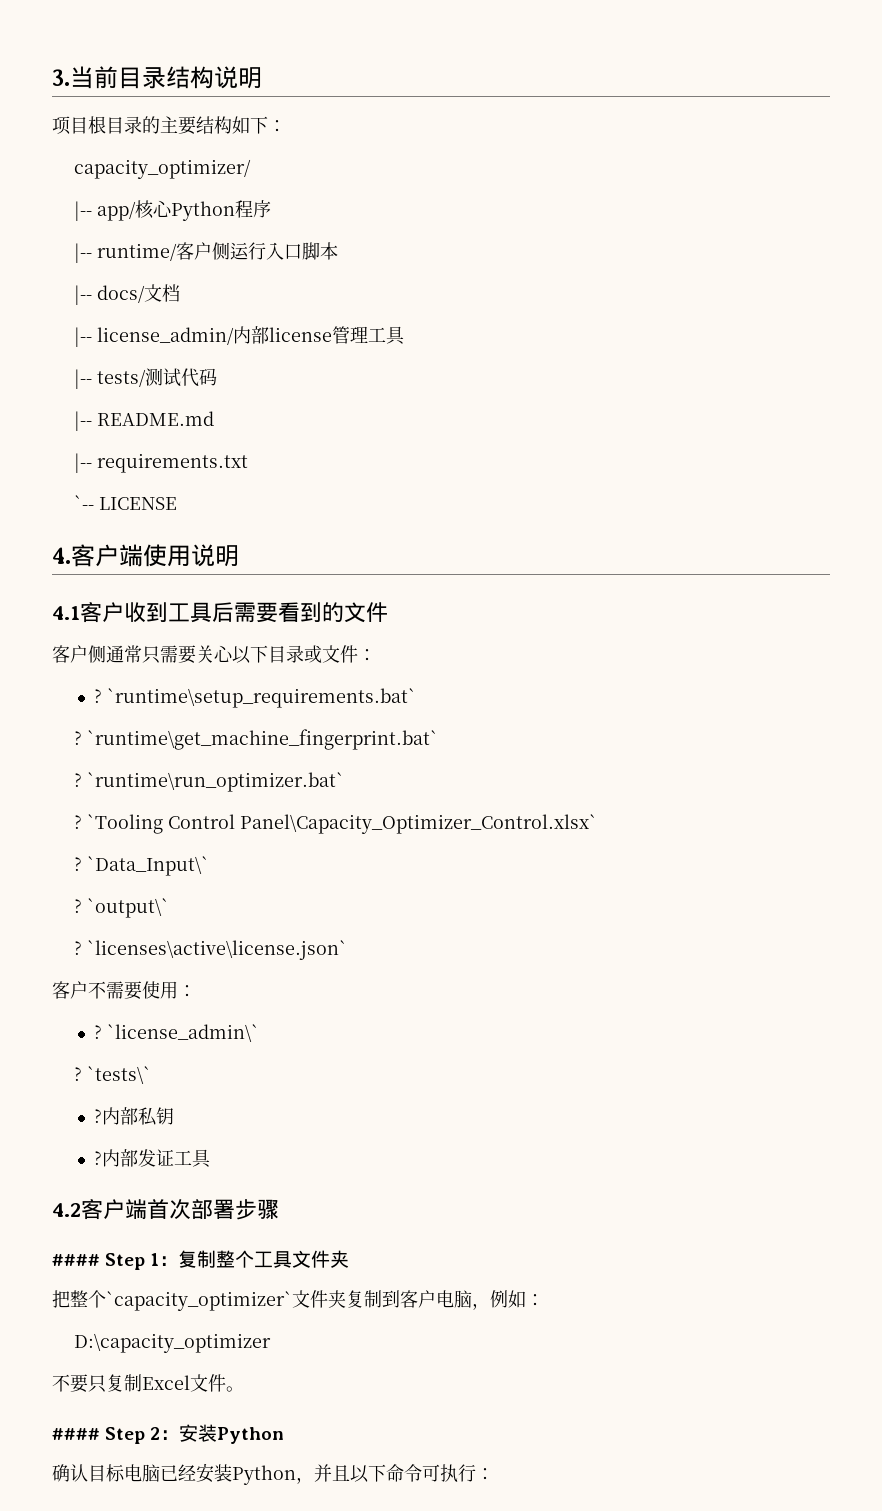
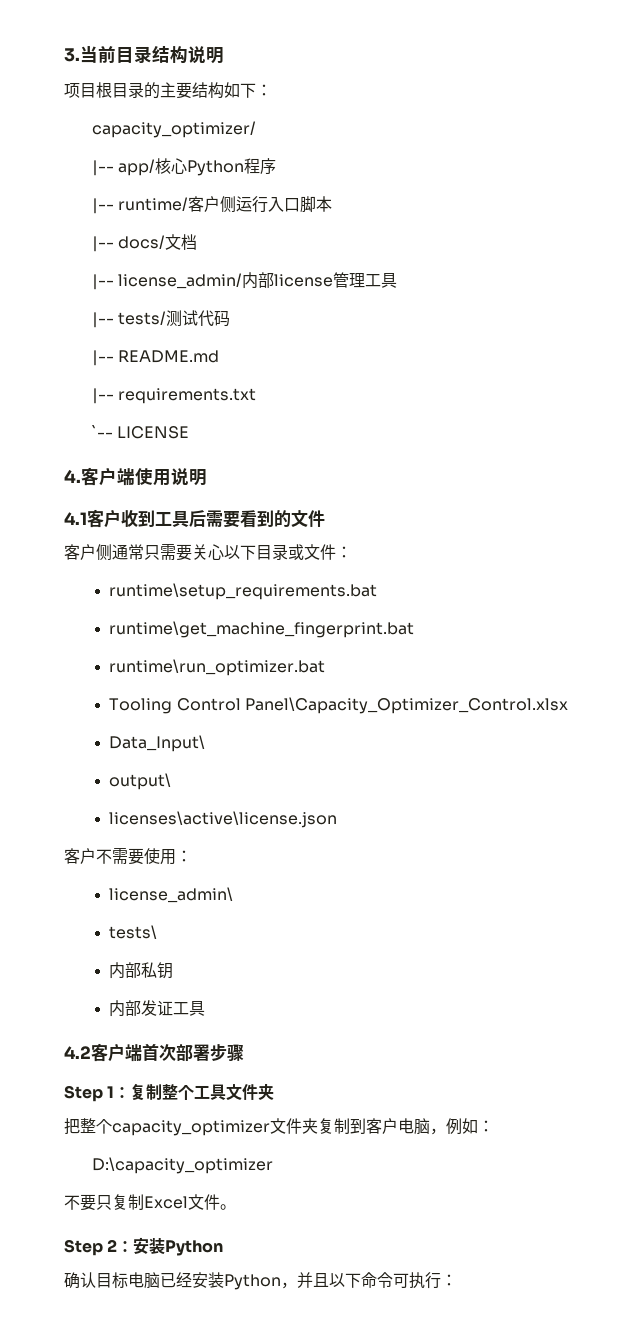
[93,688,416,708] [74,729,439,750] [74,772,345,792] [74,814,598,834] [74,856,210,876] [74,898,170,918] [74,940,348,960] ? `runtime\setup_requirements.bat` // ? `runtime\get_machine_fingerprint.bat` // ? `runtime\run_optimizer.bat` // ? `Tooling Control Panel\Capacity_Optimizer_Control.xlsx` // ? `Data_Input\` // ? `output\` // ? `licenses\active\license.json` -> [109,583,378,600] [109,621,415,638] [109,659,326,676] [109,697,568,714] [109,735,206,752] [109,773,172,790] [109,811,338,828] runtime\setup_requirements.bat // runtime\get_machine_fingerprint.bat // runtime\run_optimizer.bat // Tooling Control Panel\Capacity_Optimizer_Control.xlsx // Data_Input\ // output\ // licenses\active\license.json
[93,1024,259,1042] [74,1066,152,1084] [93,1109,102,1123] ? `license_admin\` // ? `tests\` // ? -> [109,887,234,903] [109,925,158,939] license_admin\ // tests\ //
[93,1151,102,1165] ? -> (174, 970) none
[52,1254,100,1266] #### -> (244, 1053) none
[106,1291,292,1311] `capacity_optimizer` -> [112,1120,270,1136] capacity_optimizer
[52,1428,100,1440] #### -> (236, 1207) none

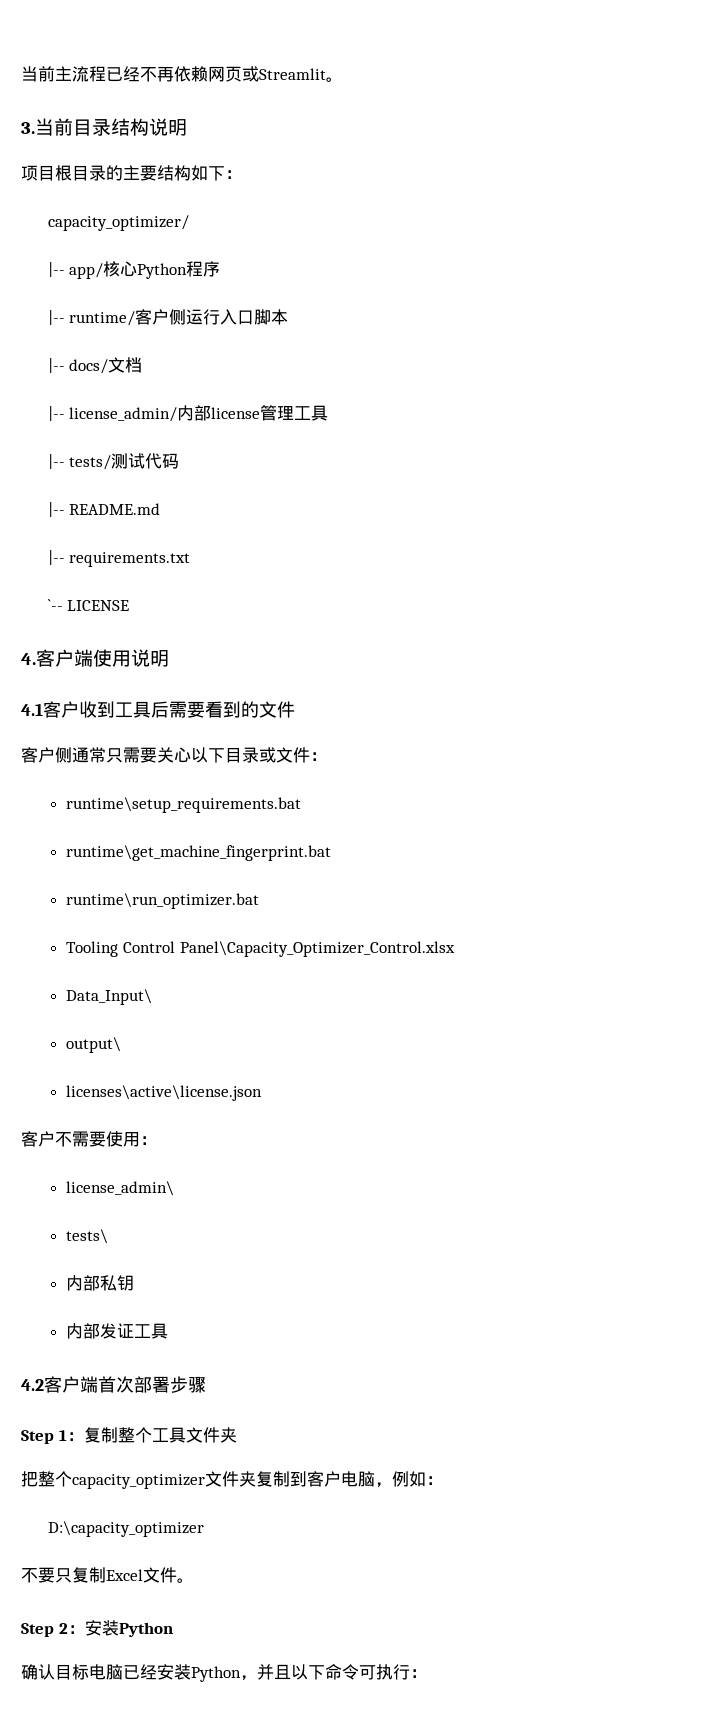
(64, 55) none -> [21,66,343,82] 当前主流程已经不再依赖网页或Streamlit。 //

